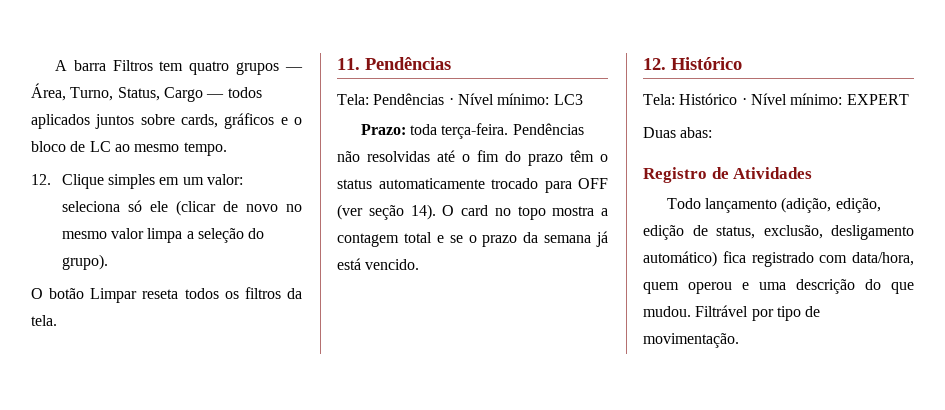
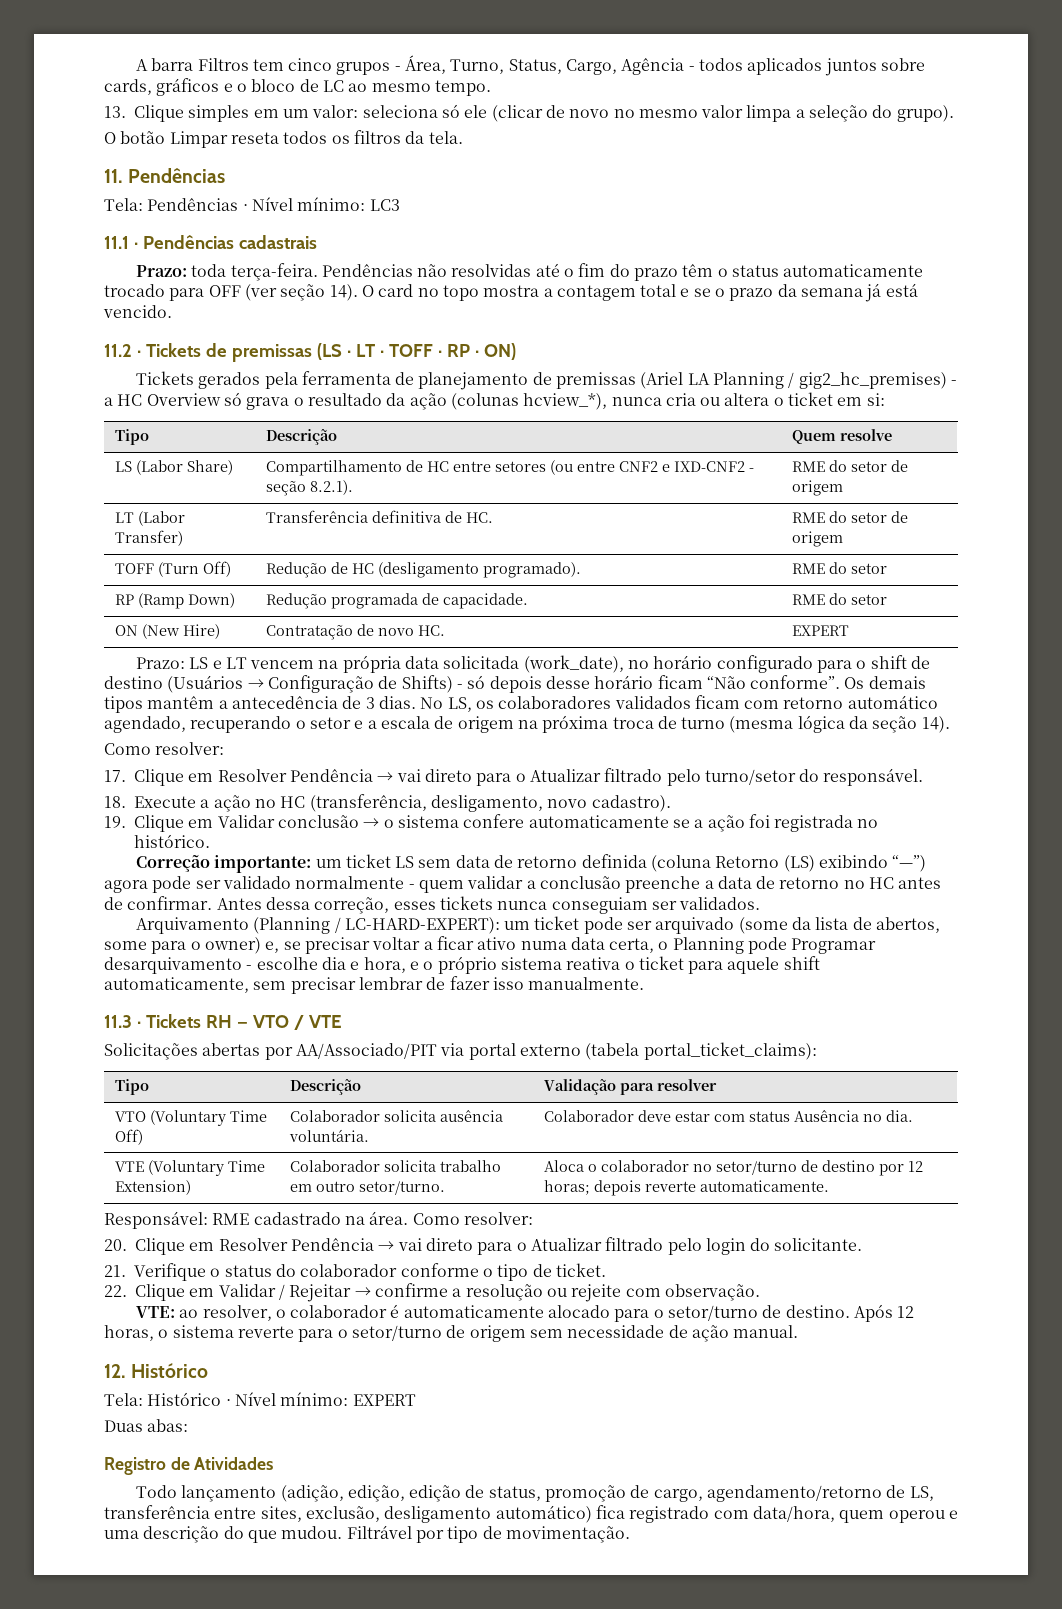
[189,61,303,75] [31,83,225,102] quatro grupos — Área, Turno, Status, Cargo — -> [288,55,695,75] cinco grupos - Área, Turno, Status, Cargo, Agência -
[31,174,51,185] 12. -> [104,106,126,118] 13.
(583, 99) none -> [104,235,317,249] // 11.1 · Pendências cadastrais
(420, 264) none -> [104,343,516,362] [135,371,958,390] [104,392,885,410] [114,429,149,445] [265,429,337,445] [791,429,892,444] [114,460,233,475] [265,460,754,476] [265,480,353,496] [791,460,908,472] [791,480,843,496] [114,511,185,526] [114,530,183,546] [265,510,493,523] [791,511,908,523] [791,531,843,547] [114,561,231,577] [265,562,581,578] [791,562,887,574] [114,593,235,609] [265,593,528,609] [791,593,887,605] [114,624,220,639] [265,624,445,640] [791,625,849,636] [135,655,930,673] [104,675,926,693] [104,695,938,713] [104,715,950,733] [104,742,225,755] [104,768,924,786] [104,794,671,812] [104,814,879,832] [134,834,210,848] [135,854,927,873] [104,876,942,893] [104,896,761,914] [135,916,941,934] [104,936,877,954] [104,956,820,974] [104,976,645,994] [104,1014,342,1030] [104,1042,817,1060] [114,1079,149,1095] [289,1079,361,1095] [543,1079,717,1095] [114,1110,267,1126] [114,1129,143,1145] [289,1110,503,1122] [288,1129,369,1142] [543,1110,913,1122] [114,1160,265,1176] [114,1180,191,1195] [289,1160,501,1172] [289,1181,445,1195] [543,1160,923,1176] [543,1180,829,1196] [104,1211,533,1229] [104,1237,863,1255] [104,1263,606,1281] [104,1283,760,1302] [135,1304,915,1322] [104,1325,799,1342] // 11.2 · Tickets de premissas (LS · LT · TOFF · RP · ON) // Tickets gerados pela ferramenta de planejamento de premissas (Ariel LA Planning / gig2_hc_premises) - a HC Overview só grava o resultado da ação (colunas hcview_*), nunca cria ou altera o ticket em si: // Tipo | Descrição | Quem resolve // LS (Labor Share) | Compartilhamento de HC entre setores (ou entre CNF2 e IXD-CNF2 - seção 8.2.1). | RME do setor de origem // LT (Labor Transfer) | Transferência definitiva de HC. | RME do setor de origem // TOFF (Turn Off) | Redução de HC (desligamento programado). | RME do setor // RP (Ramp Down) | Redução programada de capacidade. | RME do setor // ON (New Hire) | Contratação de novo HC. | EXPERT // Prazo: LS e LT vencem na própria data solicitada (work_date), no horário configurado para o shift de destino (Usuários → Configuração de Shifts) - só depois desse horário ficam “Não conforme”. Os demais tipos mantêm a antecedência de 3 dias. No LS, os colaboradores validados ficam com retorno automático agendado, recuperando o setor e a escala de origem na próxima troca de turno (mesma lógica da seção 14). // Como resolver: // 17. Clique em Resolver Pendência → vai direto para o Atualizar filtrado pelo turno/setor do responsável. // 18. Execute a ação no HC (transferência, desligamento, novo cadastro). // 19. Clique em Validar conclusão → o sistema confere automaticamente se a ação foi registrada no histórico. // Correção importante: um ticket LS sem data de retorno definida (coluna Retorno (LS) exibindo “—”) agora pode ser validado normalmente - quem validar a conclusão preenche a data de retorno no HC antes de confirmar. Antes dessa correção, esses tickets nunca conseguiam ser validados. // Arquivamento (Planning / LC-HARD-EXPERT): um ticket pode ser arquivado (some da lista de abertos, some para o owner) e, se precisar voltar a ficar ativo numa data certa, o Planning pode Programar desarquivamento - escolhe dia e hora, e o próprio sistema reativa o ticket para aquele shift automaticamente, sem precisar lembrar de fazer isso manualmente. // 11.3 · Tickets RH — VTO / VTE // Solicitações abertas por AA/Associado/PIT via portal externo (tabela portal_ticket_claims): // Tipo | Descrição | Validação para resolver // VTO (Voluntary Time Off) | Colaborador solicita ausência voluntária. | Colaborador deve estar com status Ausência no dia. // VTE (Voluntary Time Extension) | Colaborador solicita trabalho em outro setor/turno. | Aloca o colaborador no setor/turno de destino por 12 horas; depois reverte automaticamente. // Responsável: RME cadastrado na área. Como resolver: // 20. Clique em Resolver Pendência → vai direto para o Atualizar filtrado pelo login do solicitante. // 21. Verifique o status do colaborador conforme o tipo de ticket. // 22. Clique em Validar / Rejeitar → confirme a resolução ou rejeite com observação. // VTE: ao resolver, o colaborador é automaticamente alocado para o setor/turno de destino. Após 12 horas, o sistema reverte para o setor/turno de origem sem necessidade de ação manual.
(755, 232) none -> [545,1485,934,1502] [104,1505,302,1522] promoção de cargo, agendamento/retorno de LS, transferência entre sites,

